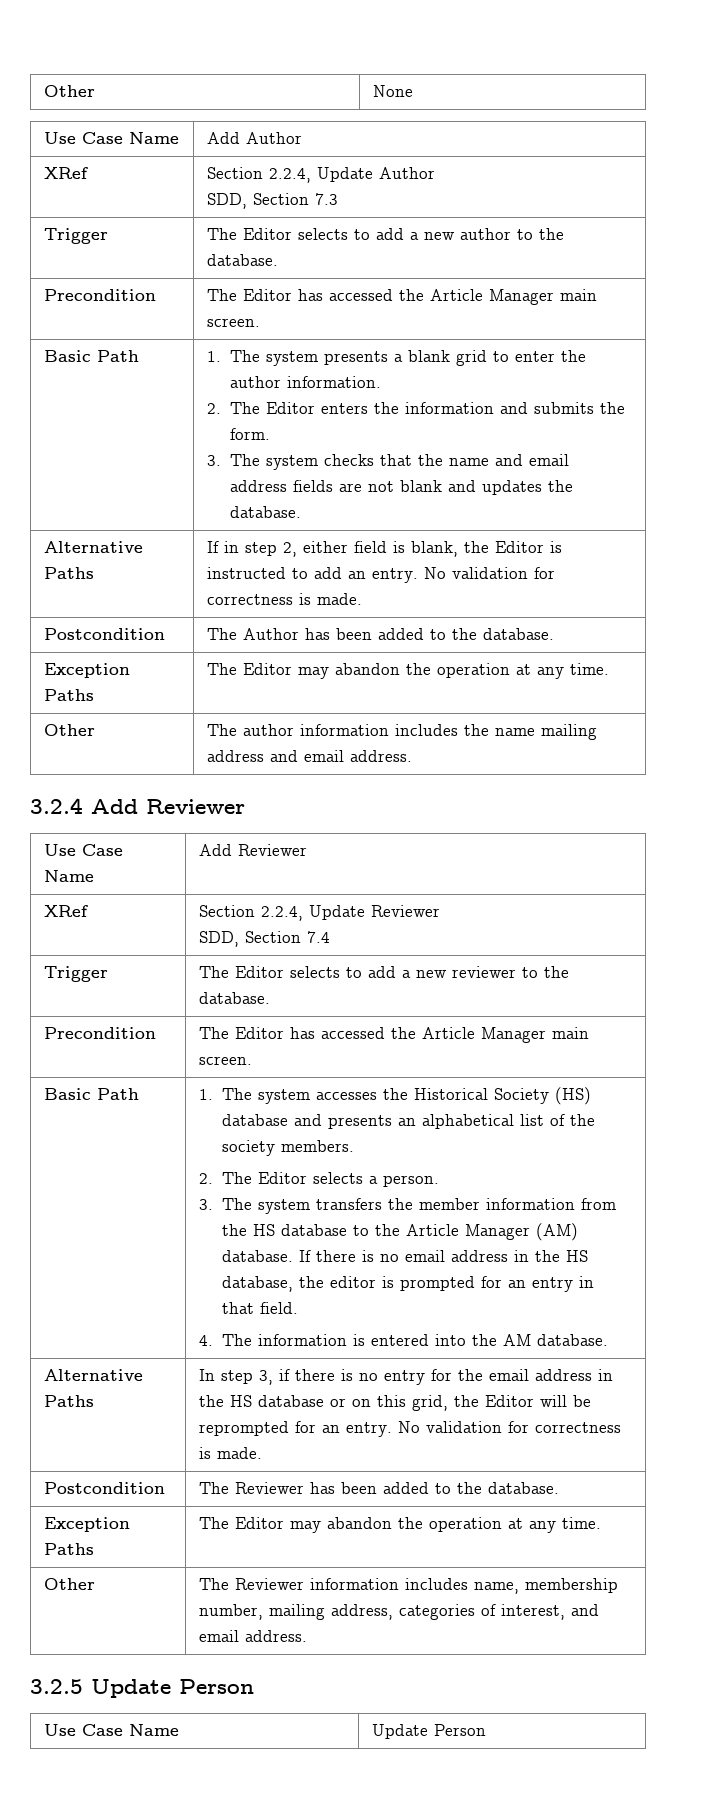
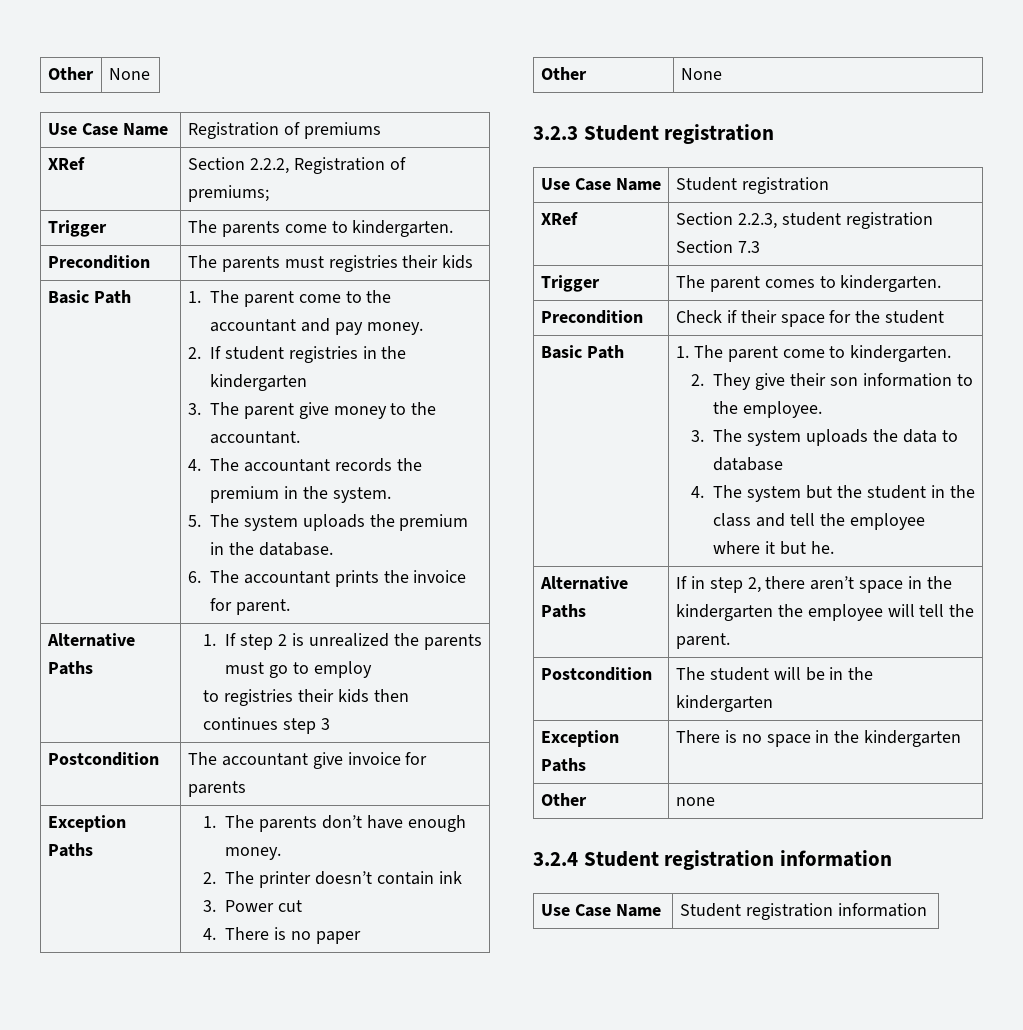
[207,132,303,144] [44,167,89,179] [207,167,436,183] [207,193,339,209] [44,228,109,244] [207,228,565,240] [207,254,279,266] [44,289,157,301] [207,289,598,305] [207,318,261,327] [44,350,140,362] [207,350,586,366] [229,376,381,388] [207,402,625,414] [229,428,270,440] [207,454,569,470] [229,480,573,495] [229,506,301,518] Add Author // XRef | Section 2.2.4, Update Author // SDD, Section 7.3 // Trigger | The Editor selects to add a new author to the database. // Precondition | The Editor has accessed the Article Manager main screen. // Basic Path | 1. The system presents a blank grid to enter the author information. // 2. The Editor enters the information and submits the form. // 3. The system checks that the name and email address fields are not blank and updates the database. -> [187,122,381,139] [47,157,85,170] [187,157,406,174] [187,185,269,202] [47,220,107,237] [187,220,454,237] [47,255,150,269] [187,255,474,272] [47,290,131,304] [187,290,392,307] [209,318,423,335] [187,346,407,363] [209,374,307,391] [187,402,437,419] [209,431,300,444] [187,458,422,472] [209,486,391,503] [187,514,469,531] [209,542,333,556] [187,570,467,587] [209,598,290,615] [46,633,135,647] [47,661,93,675] [203,633,482,650] [225,661,372,678] [203,689,409,706] [203,717,331,734] [47,752,159,766] [187,752,428,769] [187,781,246,797] [47,815,126,832] [47,843,93,857] [203,815,466,832] [225,847,282,860] [203,871,462,888] [203,900,303,912] [203,927,361,944] [540,67,587,80] [680,68,722,80] [533,124,775,144] [540,178,661,191] [675,177,829,194] [540,212,578,225] [675,212,933,229] [675,240,760,253] [540,275,600,292] [675,275,942,292] [540,310,643,324] [675,310,945,327] [540,345,624,359] [675,345,952,362] [691,373,973,390] [713,401,823,418] [691,429,958,446] [713,457,784,471] [691,485,975,502] [713,513,925,530] [713,541,834,555] Registration of premiums // XRef | Section 2.2.2, Registration of premiums; // Trigger | The parents come to kindergarten. // Precondition | The parents must registries their kids // Basic Path | 1. The parent come to the accountant and pay money. // 2. If student registries in the kindergarten // 3. The parent give money to the accountant. // 4. The accountant records the premium in the system. // 5. The system uploads the premium in the database. // 6. The accountant prints the invoice for parent. // Alternative Paths | 1. If step 2 is unrealized the parents must go to employ // to registries their kids then continues step 3 // Postcondition | The accountant give invoice for parents // Exception Paths | 1. The parents don’t have enough money. // 2. The printer doesn’t contain ink // 3. Power cut // 4. There is no paper // Other | None // 3.2.3 Student registration // Use Case Name | Student registration // XRef | Section 2.2.3, student registration Section 7.3 // Trigger | The parent comes to kindergarten. // Precondition | Check if their space for the student // Basic Path | 1. The parent come to kindergarten. // 2. They give their son information to the employee. // 3. The system uploads the data to database // 4. The system but the student in the class and tell the employee where it but he.
[303,541,563,557] [207,567,556,583] [207,593,363,605] [44,628,166,640] [207,628,555,640] [44,663,131,678] [44,689,95,701] [207,663,610,679] [44,724,96,736] [207,724,598,740] [207,750,413,762] [30,798,245,814] [44,844,124,856] [44,870,95,882] [199,844,308,856] [44,905,89,917] [199,905,441,921] [199,931,331,947] [44,966,109,982] [199,966,570,978] [199,992,271,1004] [44,1027,157,1039] [199,1027,590,1043] [199,1056,253,1065] [44,1088,140,1100] [199,1087,591,1105] [221,1114,595,1129] [221,1140,354,1156] [199,1172,439,1187] [199,1198,616,1214] [221,1223,578,1241] [221,1250,588,1262] [221,1276,594,1292] [221,1302,298,1314] [199,1334,608,1346] [44,1369,144,1381] [44,1395,95,1407] [199,1369,614,1385] [199,1395,592,1411] [199,1421,622,1437] [199,1447,263,1459] [44,1482,166,1494] [199,1482,560,1494] [44,1517,131,1532] [44,1543,95,1555] [199,1517,602,1533] [44,1578,96,1590] [199,1578,619,1594] [199,1604,600,1620] [199,1630,308,1642] [30,1679,254,1698] [44,1724,180,1736] [372,1724,487,1739] either field is blank, the Editor is instructed to add an entry. No validation for correctness is made. // Postcondition | The Author has been added to the database. // Exception Paths | The Editor may abandon the operation at any time. // Other | The author information includes the name mailing address and email address. // 3.2.4 Add Reviewer // Use Case Name | Add Reviewer // XRef | Section 2.2.4, Update Reviewer // SDD, Section 7.4 // Trigger | The Editor selects to add a new reviewer to the database. // Precondition | The Editor has accessed the Article Manager main screen. // Basic Path | 1. The system accesses the Historical Society (HS) database and presents an alphabetical list of the society members. // 2. The Editor selects a person. // 3. The system transfers the member information from the HS database to the Article Manager (AM) database. If there is no email address in the HS database, the editor is prompted for an entry in that field. // 4. The information is entered into the AM database. // Alternative Paths | In step 3, if there is no entry for the email address in the HS database or on this grid, the Editor will be reprompted for an entry. No validation for correctness is made. // Postcondition | The Reviewer has been added to the database. // Exception Paths | The Editor may abandon the operation at any time. // Other | The Reviewer information includes name, membership number, mailing address, categories of interest, and email address. // 3.2.5 Update Person // Use Case Name | Update Person -> [765,576,952,593] [675,604,975,621] [675,633,730,649] [540,667,652,681] [675,667,874,681] [675,695,773,712] [540,730,619,747] [540,758,586,772] [675,730,962,747] [540,793,587,806] [675,797,715,806] [533,850,893,870] [540,904,661,917] [679,903,927,920] there aren’t space in the kindergarten the employee will tell the parent. // Postcondition | The student will be in the kindergarten // Exception Paths | There is no space in the kindergarten // Other | none // 3.2.4 Student registration information // Use Case Name | Student registration information

